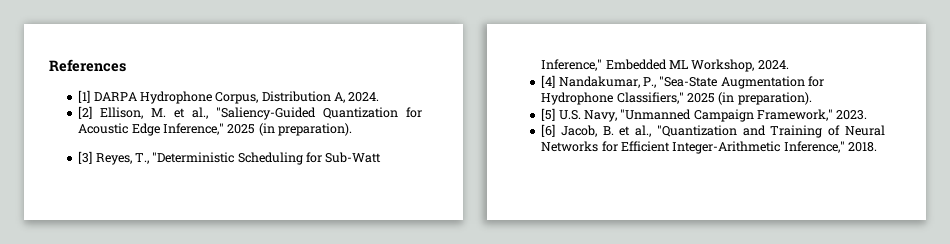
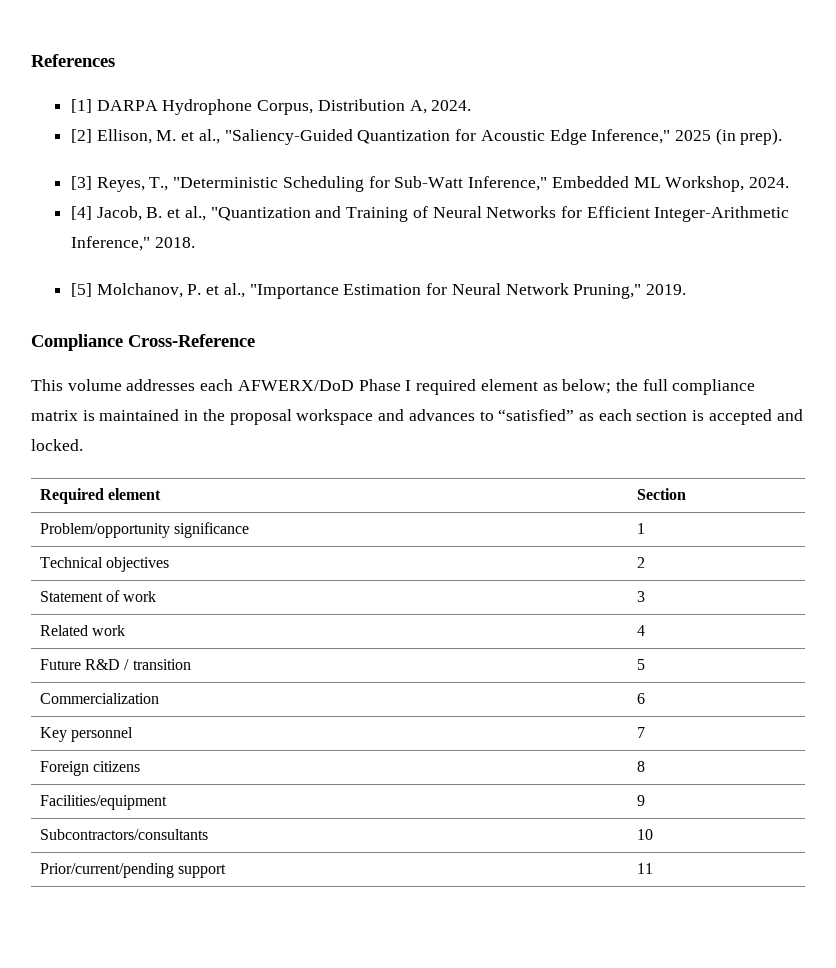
[278,123,353,136] preparation). -> [740,128,783,145] prep).
[558,76,825,89] [541,92,812,105] [541,108,868,122] [541,124,556,137] Nandakumar, P., "Sea-State Augmentation for Hydrophone Classifiers," 2025 (in preparation). // [5] U.S. Navy, "Unmanned Campaign Framework," 2023. // [6] -> (92, 213) none
(878, 147) none -> [70,283,686,299] [31,334,255,351] [31,379,756,395] [31,409,803,425] [31,439,83,451] [39,488,162,504] [636,488,686,500] [39,522,250,538] [636,523,645,534] [39,557,170,572] [636,557,645,568] [39,590,157,602] [636,591,645,602] [39,625,126,636] [636,625,645,636] [39,659,191,670] [636,659,645,670] [39,693,159,704] [636,693,645,704] [39,727,134,742] [636,727,645,738] [39,761,141,776] [636,761,645,772] [39,795,167,810] [636,795,645,806] [39,829,208,840] [636,829,653,840] [39,863,227,878] [636,863,653,874] // [5] Molchanov, P. et al., "Importance Estimation for Neural Network Pruning," 2019. // Compliance Cross-Reference // This volume addresses each AFWERX/DoD Phase I required element as below; the full compliance matrix is maintained in the proposal workspace and advances to “satisfied” as each section is accepted and locked. // Required element | Section // Problem/opportunity significance | 1 // Technical objectives | 2 // Statement of work | 3 // Related work | 4 // Future R&D / transition | 5 // Commercialization | 6 // Key personnel | 7 // Foreign citizens | 8 // Facilities/equipment | 9 // Subcontractors/consultants | 10 // Prior/current/pending support | 11

